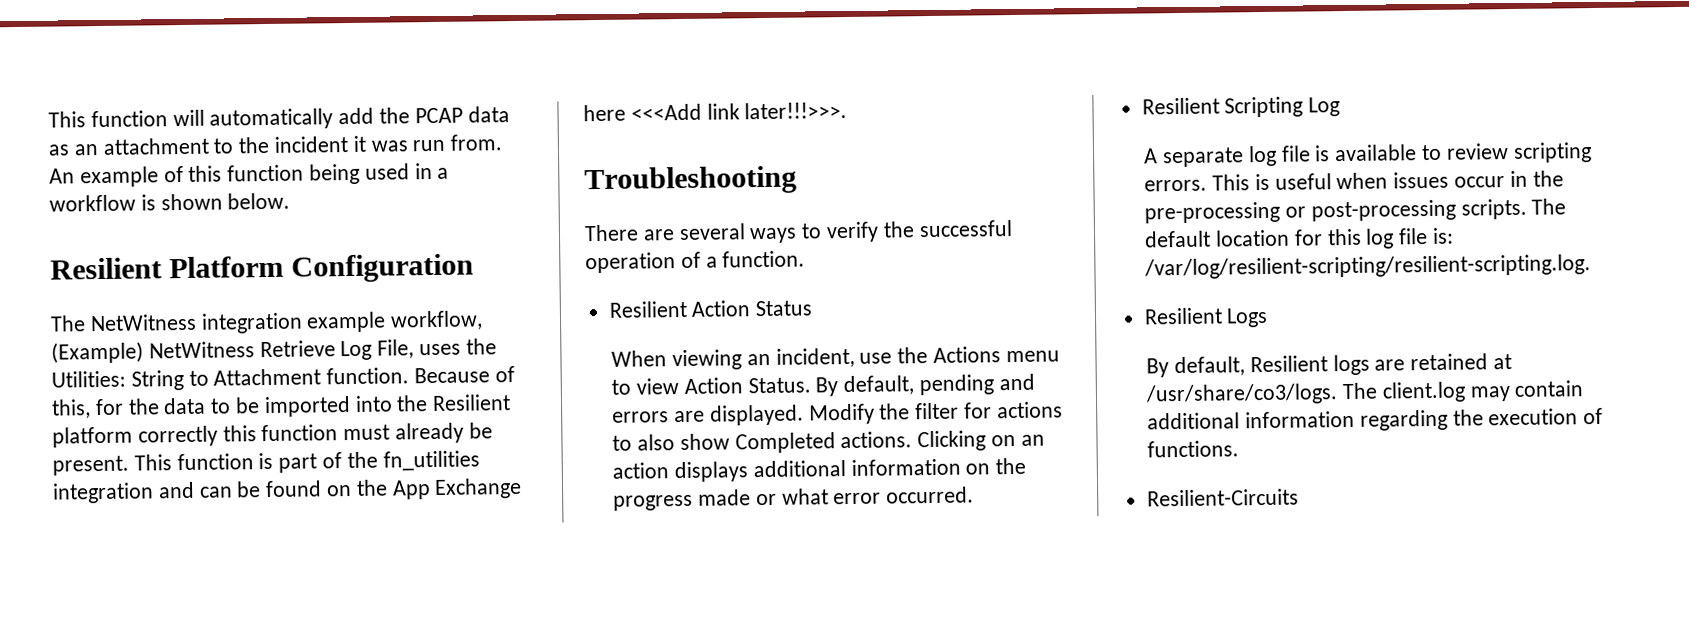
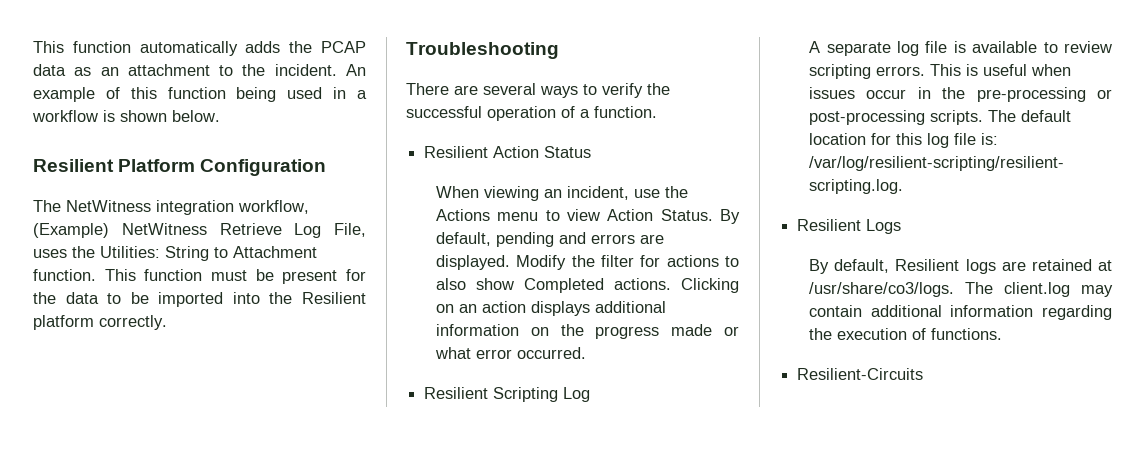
[48,107,375,130] This function will automatically add -> [33,41,281,56] This function automatically adds
[274,134,503,153] incident it was run from. -> [274,64,337,76] incident.
[306,311,387,333] example -> (234, 207) none
[414,366,515,384] [51,399,91,419] Because of this, -> [104,269,338,284] This function must be present
[137,422,493,447] [52,450,480,476] [52,477,523,504] [583,101,848,122] correctly this function must already be present. This function is part of the fn_utilities integration and can be found on the App Exchange here <<<Add link later!!!>>>. -> [99,315,167,330] correctly.

